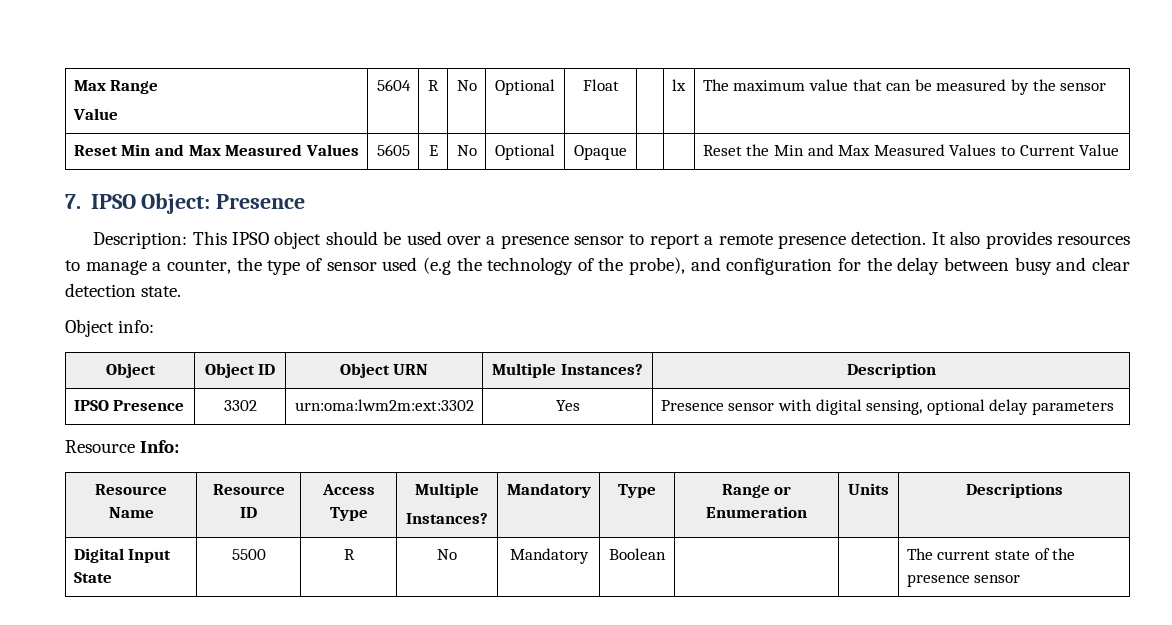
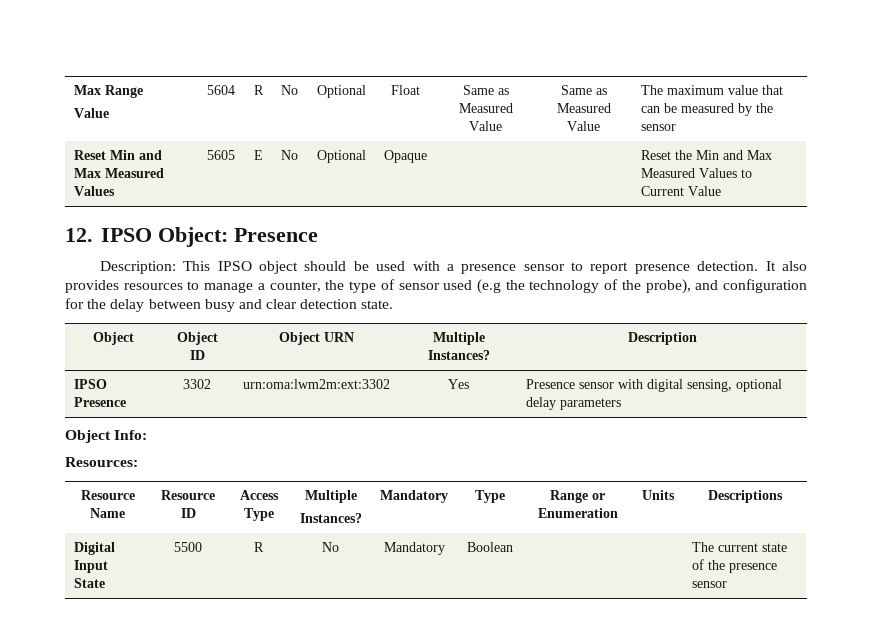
[671,79,686,91] | lx -> [462,85,509,95] [458,103,513,113] [469,121,502,131] [560,85,607,95] [556,103,611,113] [567,121,600,131] Same as Measured Value | Same as Measured Value
[65,194,81,209] 7. -> [65,228,93,242] 12.
[446,236,481,245] over -> [412,261,440,271] with
[704,234,773,245] a remote -> (629, 268) none
[65,319,155,337] // Object info: -> (394, 304) none
[65,440,135,453] Resource -> [65,430,111,443] Object
(180, 446) none -> [65,457,138,467] // Resources:

